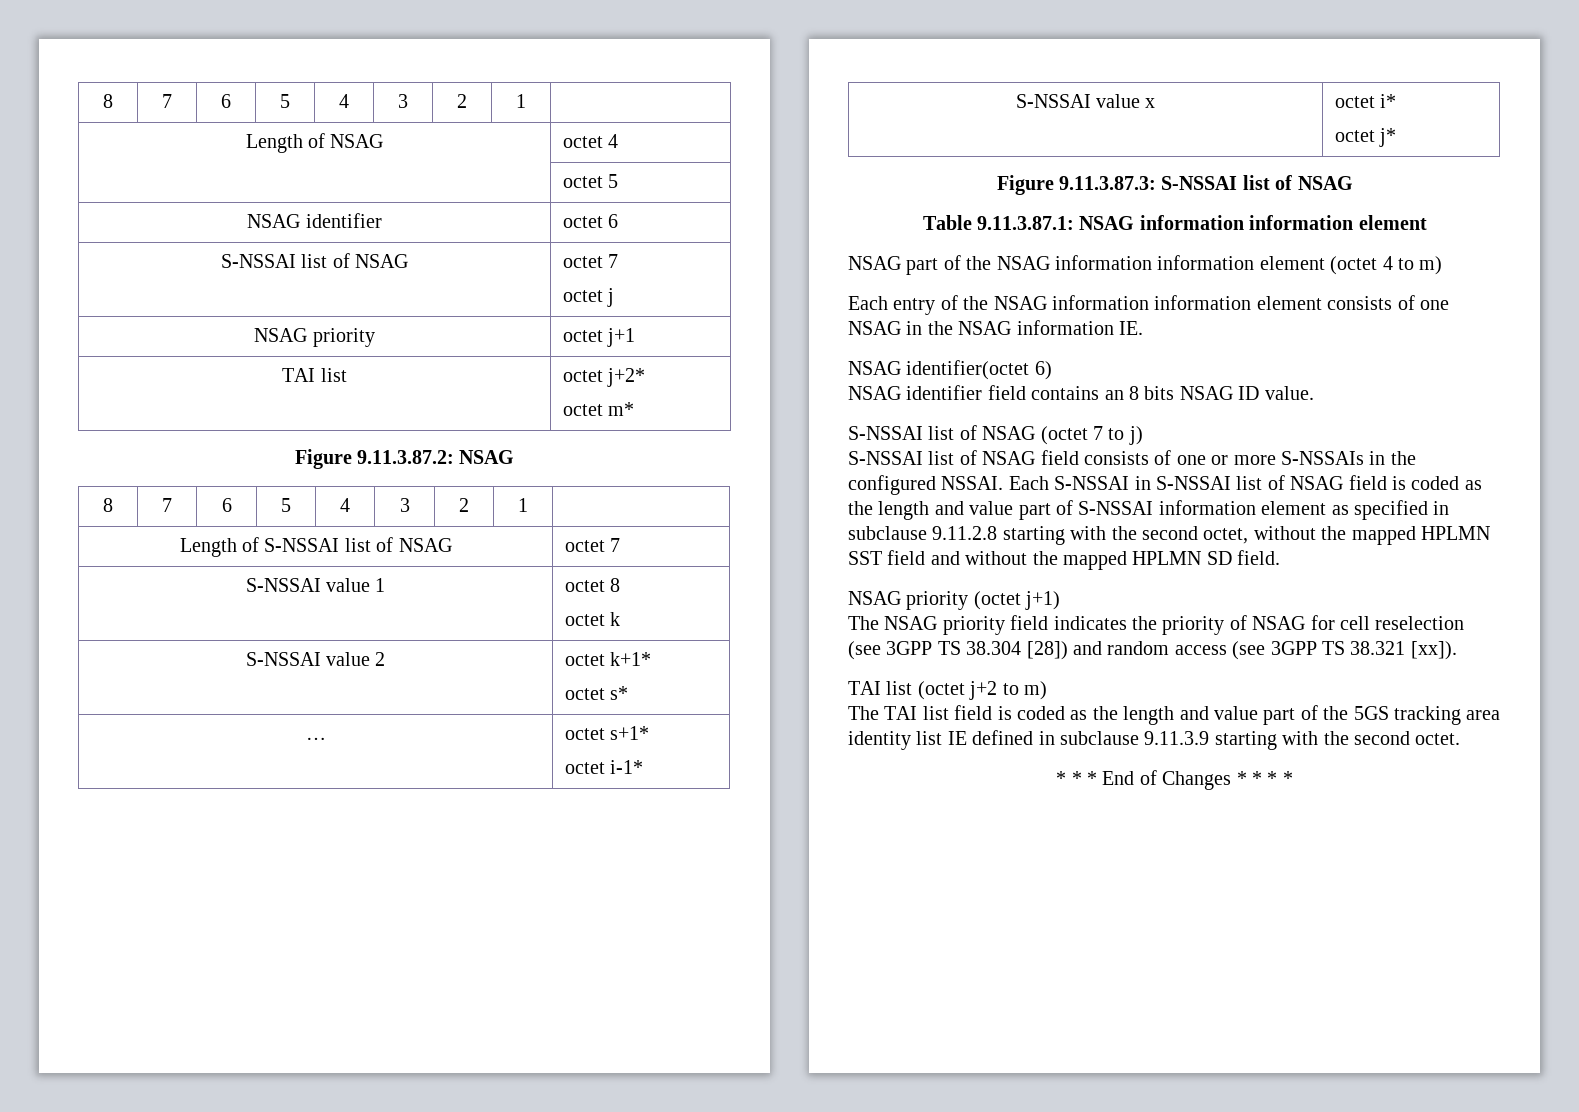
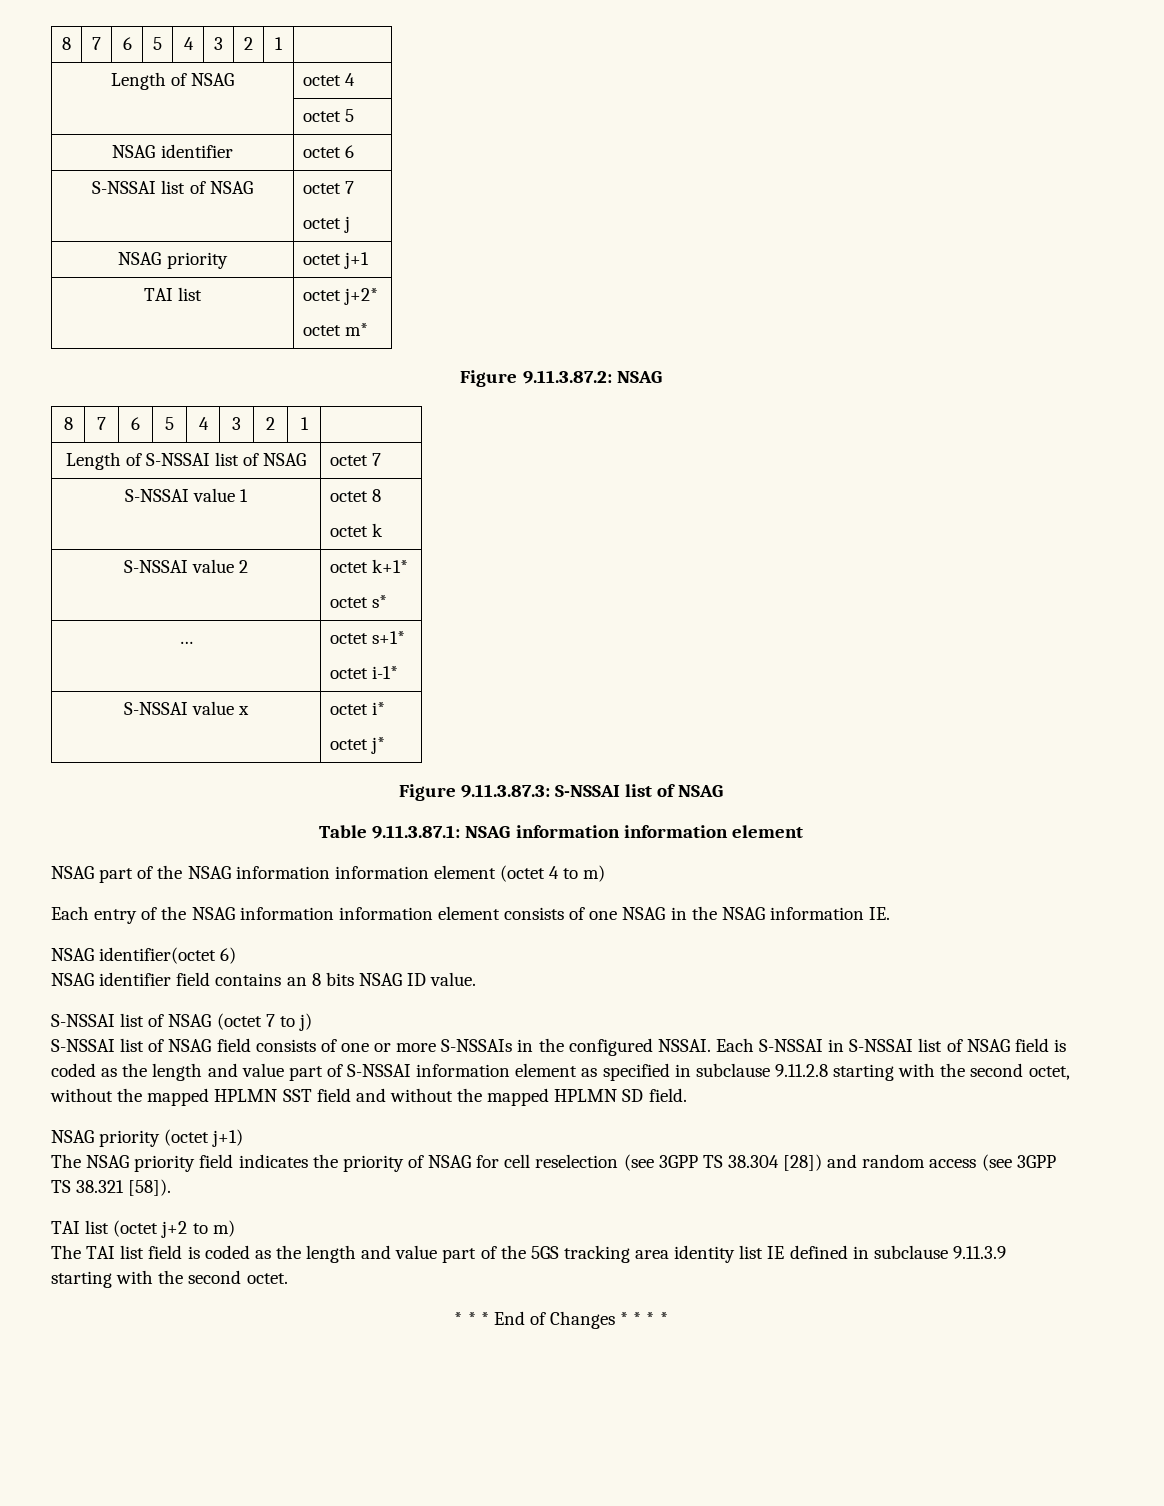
[1410,641,1457,660] [xx]). -> [128,1179,172,1196] [58]).

